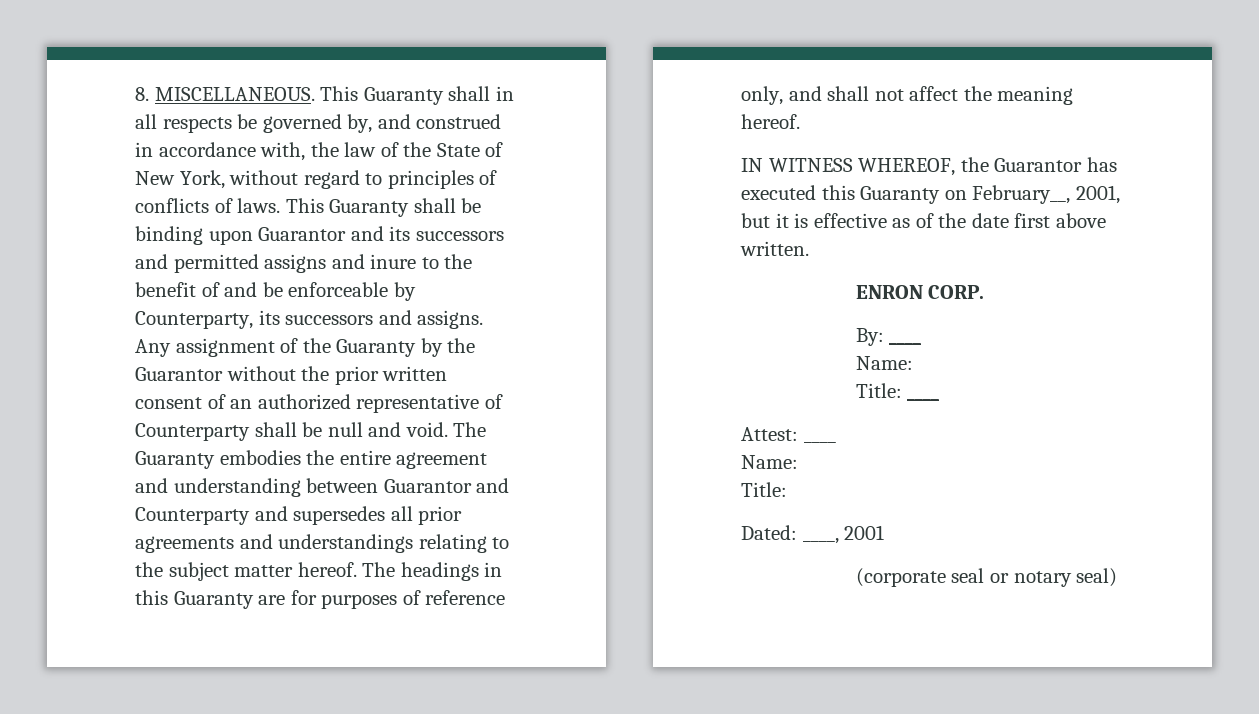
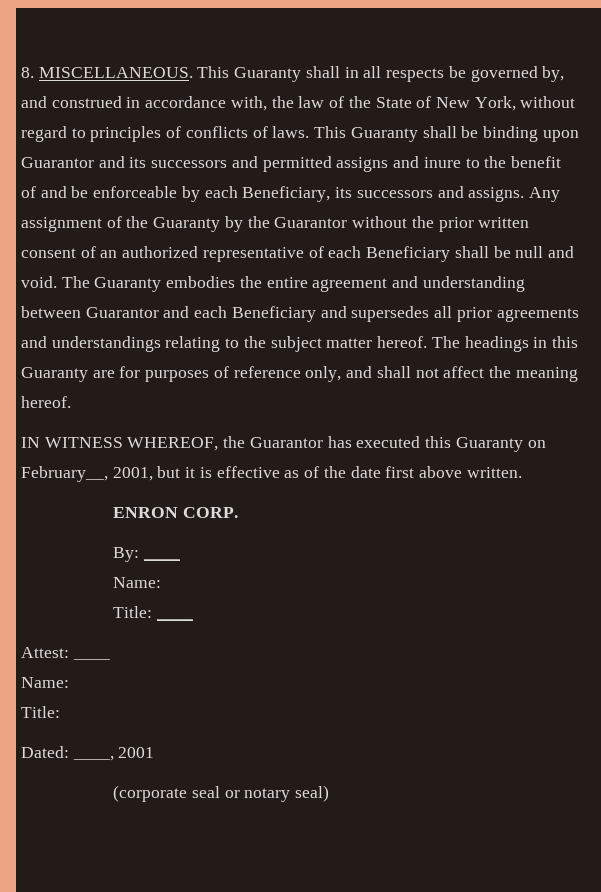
[135,311,253,329] Counterparty, -> [204,186,331,202] each Beneficiary,
[135,423,250,441] Counterparty -> [328,246,451,262] each Beneficiary
[135,507,250,525] Counterparty -> [194,306,316,322] each Beneficiary

